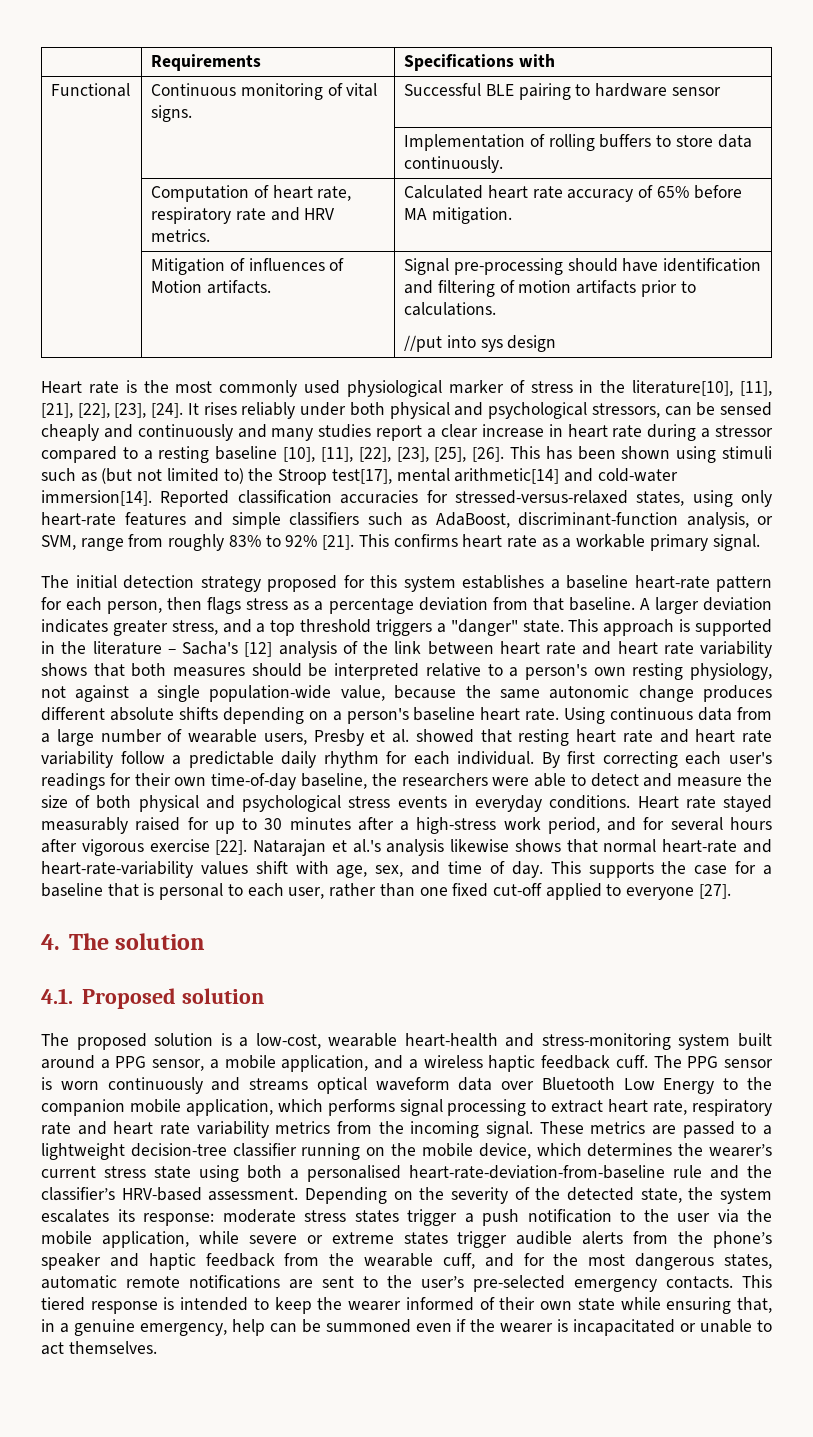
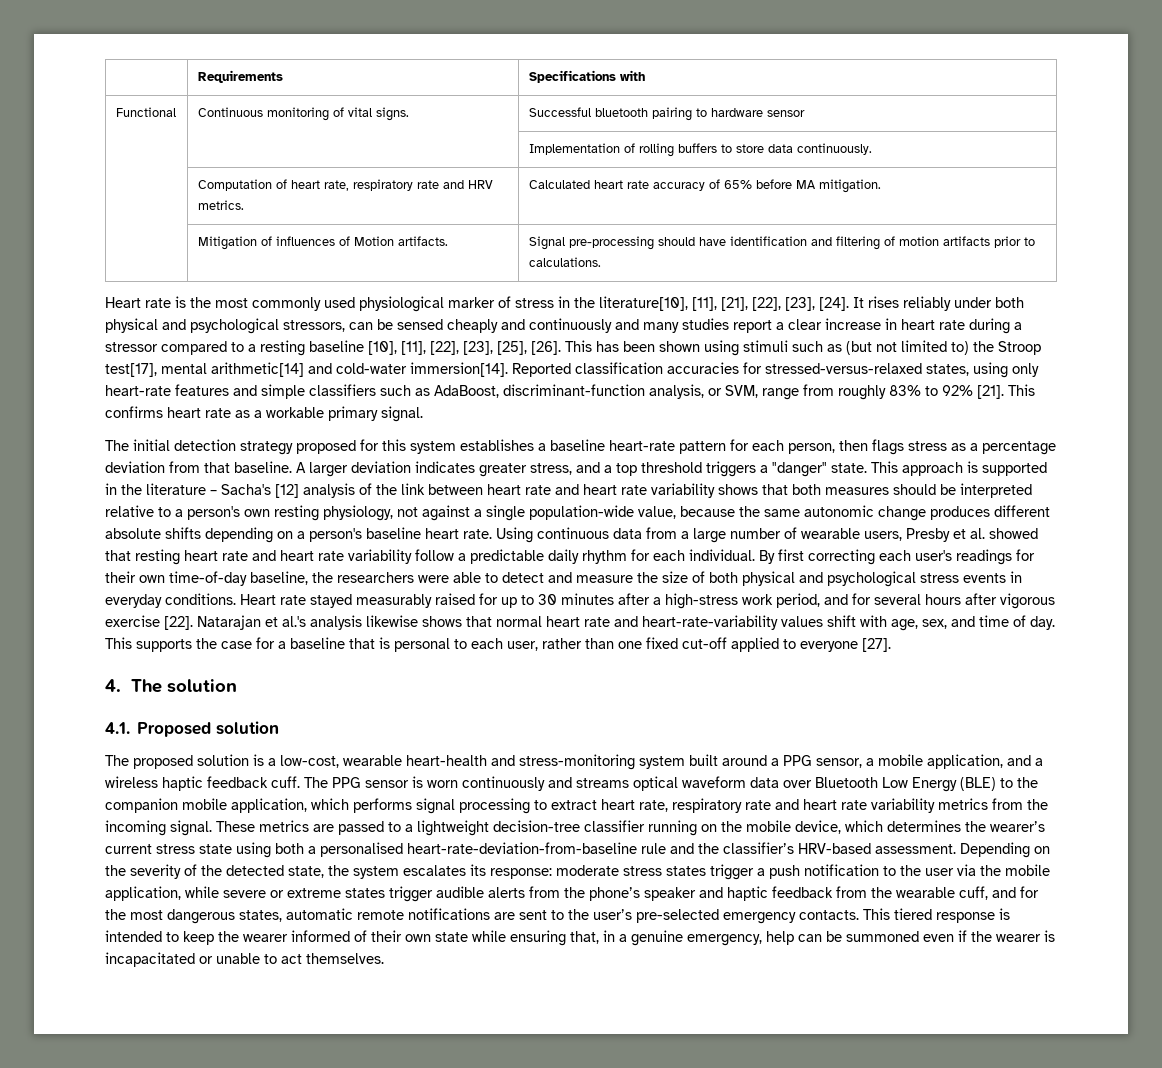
[486,84,515,96] BLE -> [594,108,648,117] bluetooth
[404,335,557,352] // //put into sys design -> (601, 262) none
[662,839,738,853] heart-rate -> [546,616,610,627] heart rate
(715, 1086) none -> [960,777,996,791] (BLE)

